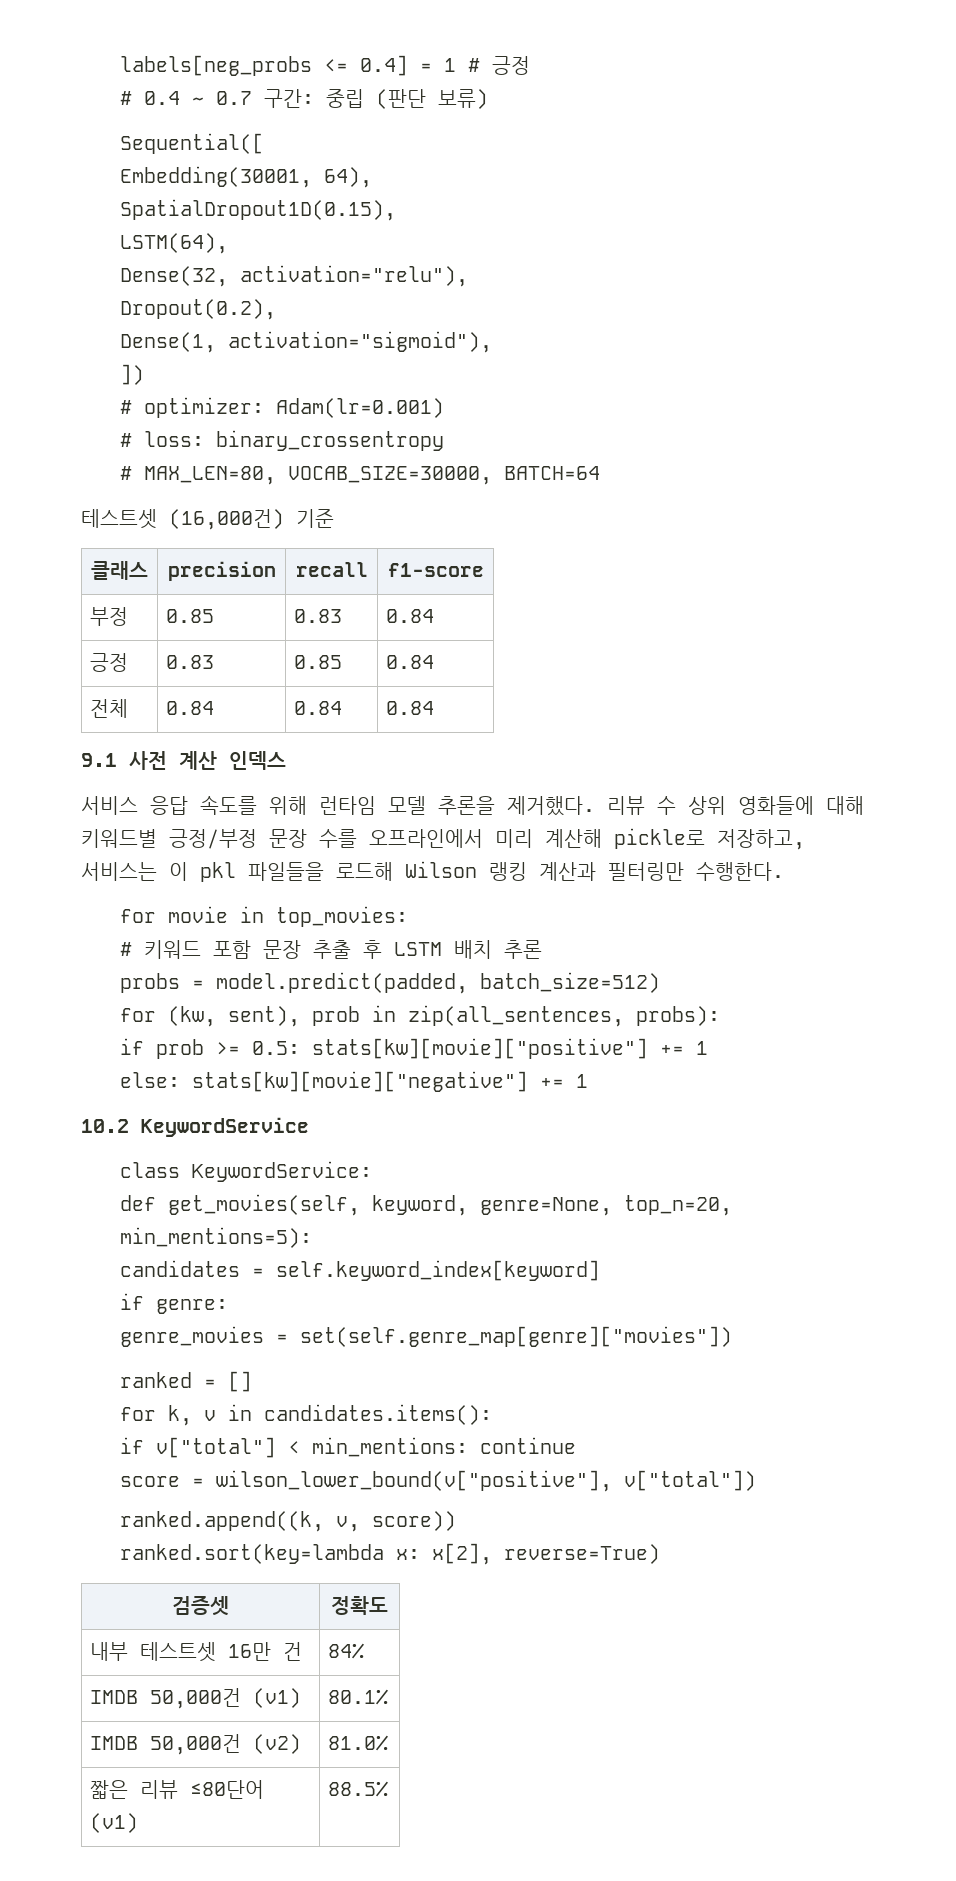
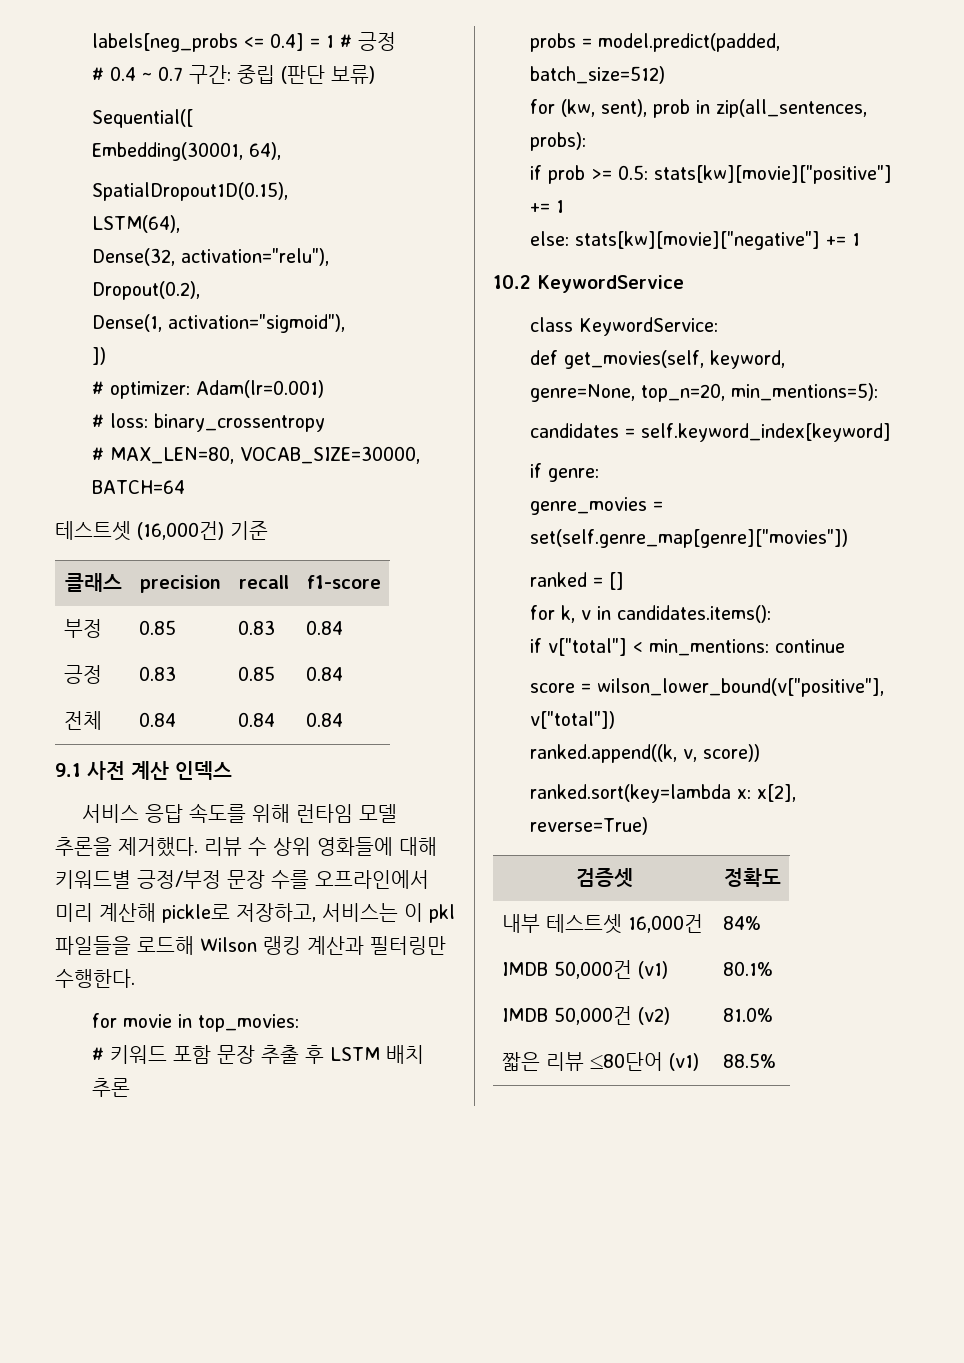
[228,1642,303,1661] 16만 건 -> [627,914,703,933] 16,000건

